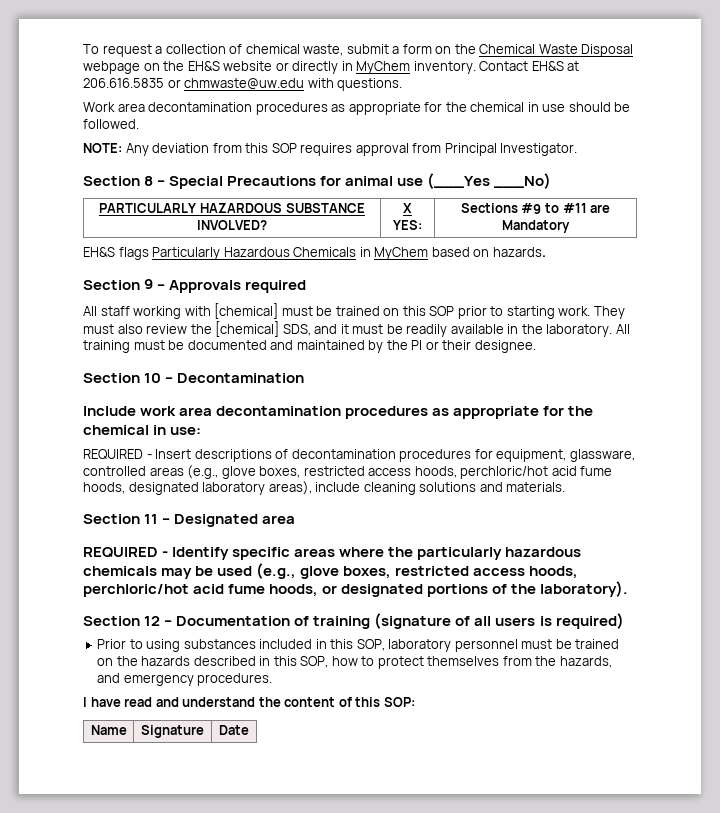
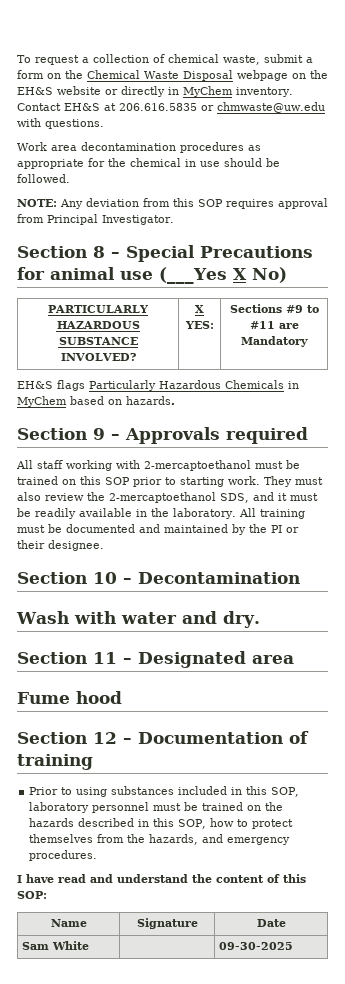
[494,173,552,189] ___No) -> [232,267,287,283] X No)
[214,303,279,319] [chemical] -> [144,460,251,471] 2-mercaptoethanol
[215,321,280,337] [chemical] -> [109,492,216,503] 2-mercaptoethanol
[83,406,594,419] [83,425,202,435] [83,449,635,462] [83,465,613,479] [83,481,566,495] Include work area decontamination procedures as appropriate for the chemical in use: // REQUIRED - Insert descriptions of decontamination procedures for equipment, glassware, controlled areas (e.g., glove boxes, restricted access hoods, perchloric/hot acid fume hoods, designated laboratory areas), include cleaning solutions and materials. -> [16,611,260,628] Wash with water and dry.
[83,547,582,560] [83,563,579,579] [83,581,629,597] REQUIRED - Identify specific areas where the particularly hazardous chemicals may be used (e.g., glove boxes, restricted access hoods, perchloric/hot acid fume hoods, or designated portions of the laboratory). -> [17,691,122,704] Fume hood
[374,613,624,629] (signature of all users is required) -> (93, 762) none
(249, 730) none -> [21,941,89,950] [218,942,293,950] // Sam White | | 09-30-2025

